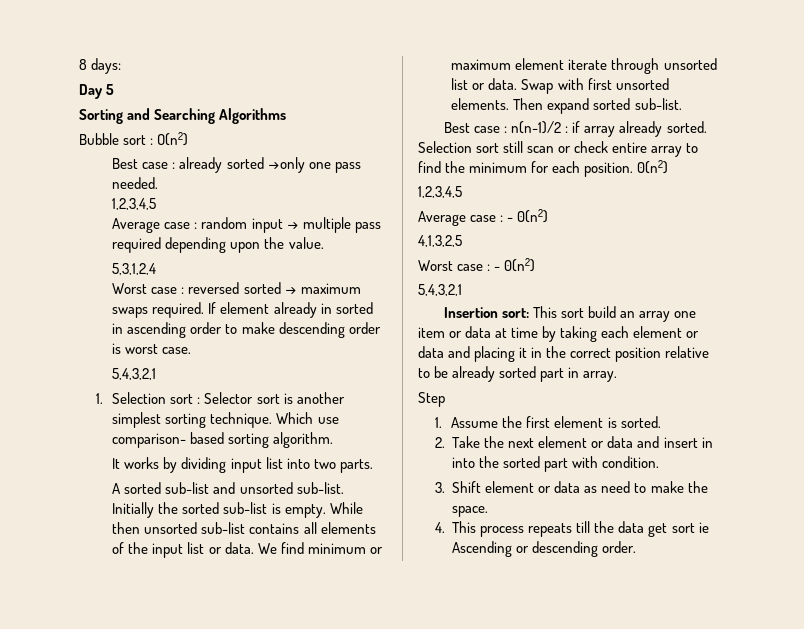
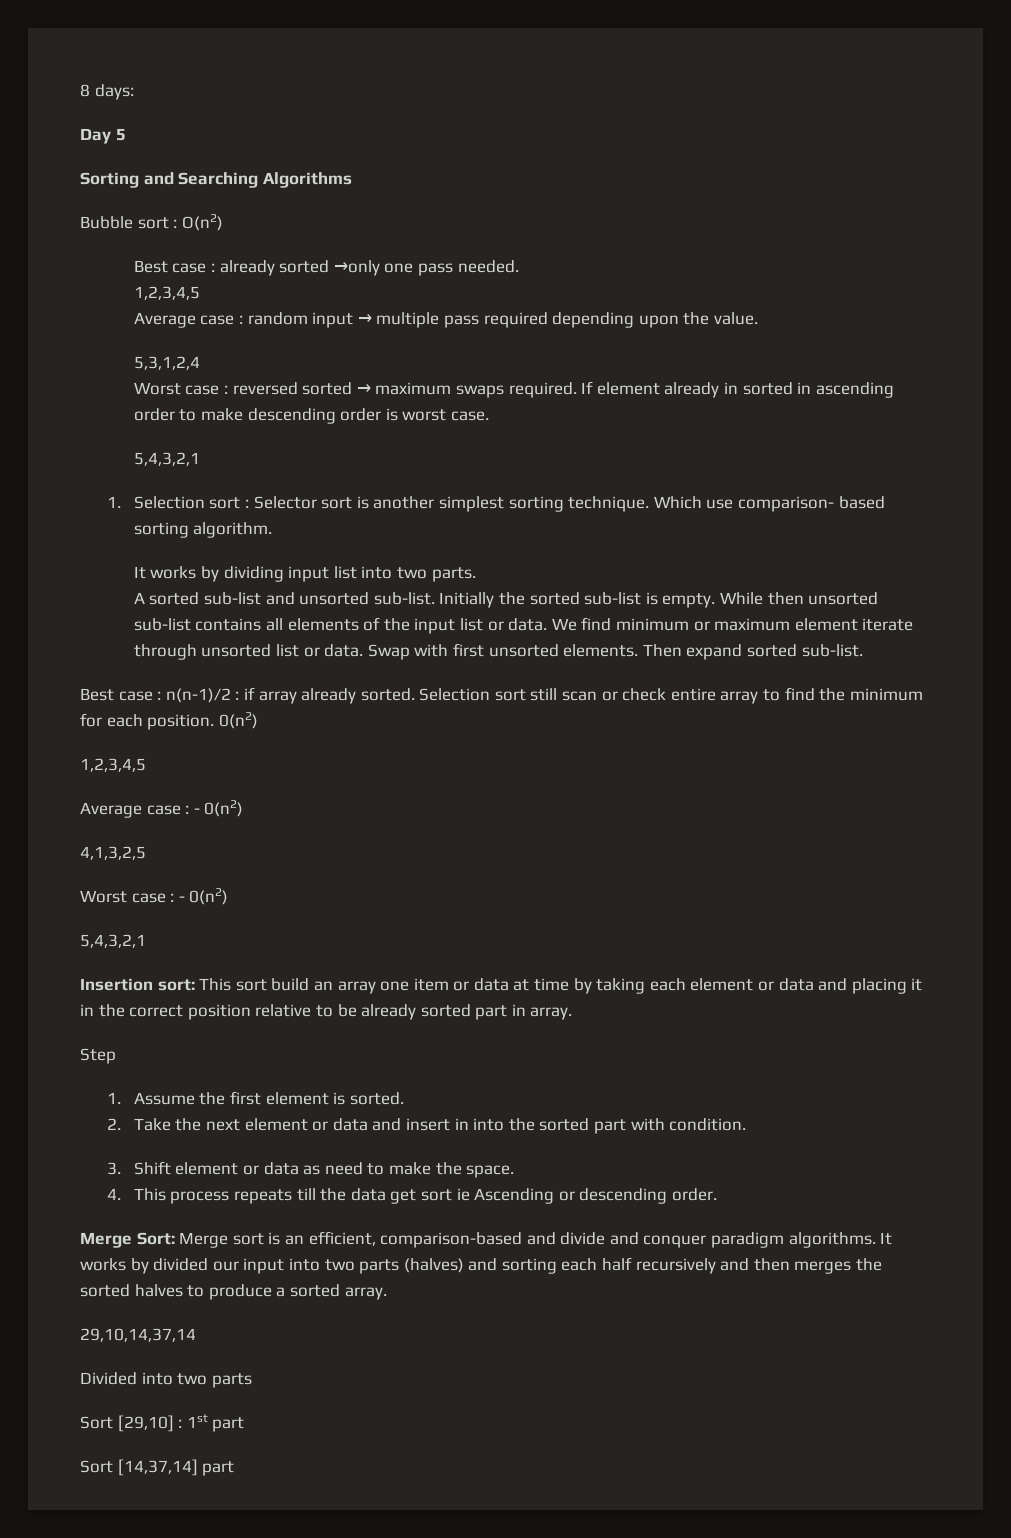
(637, 547) none -> [80,1231,893,1248] [80,1257,883,1274] [80,1284,387,1300] [80,1328,196,1342] [80,1372,252,1388] [80,1414,245,1432] [80,1459,235,1476] // Merge Sort: Merge sort is an efficient, comparison-based and divide and conquer paradigm algorithms. It works by divided our input into two parts (halves) and sorting each half recursively and then merges the sorted halves to produce a sorted array. // 29,10,14,37,14 // Divided into two parts // Sort [29,10] : 1st part // Sort [14,37,14] part

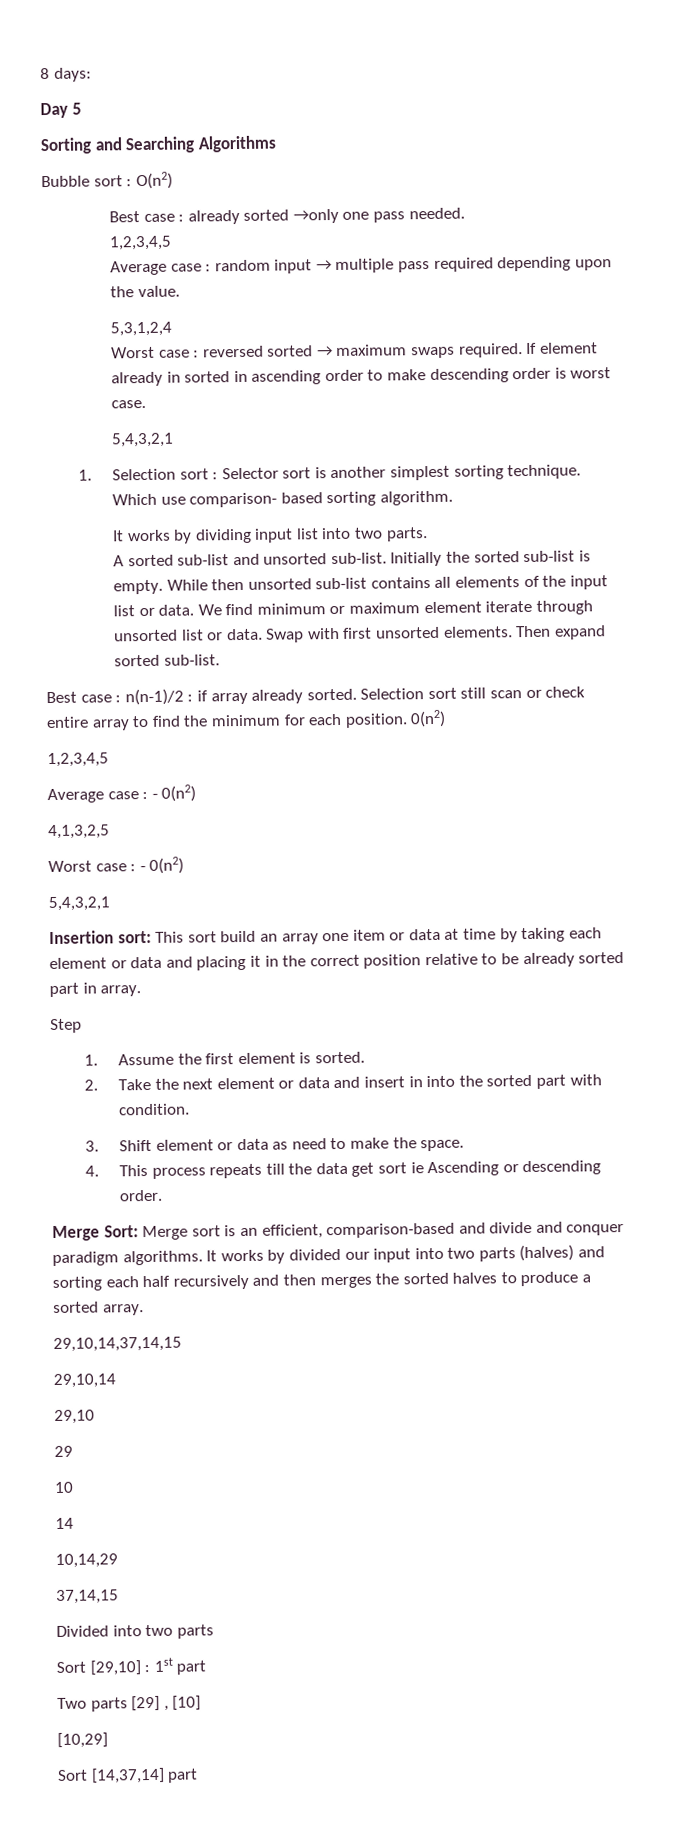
[80,1328,196,1342] 29,10,14,37,14 -> [53,1336,182,1352] [53,1373,116,1388] [54,1409,95,1424] [54,1445,73,1457] [54,1481,74,1493] [55,1517,74,1529] [55,1553,118,1568] [56,1589,119,1604] 29,10,14,37,14,15 // 29,10,14 // 29,10 // 29 // 10 // 14 // 10,14,29 // 37,14,15
(245, 1424) none -> [57,1695,202,1712] [57,1732,108,1748] // Two parts [29] , [10] // [10,29]

